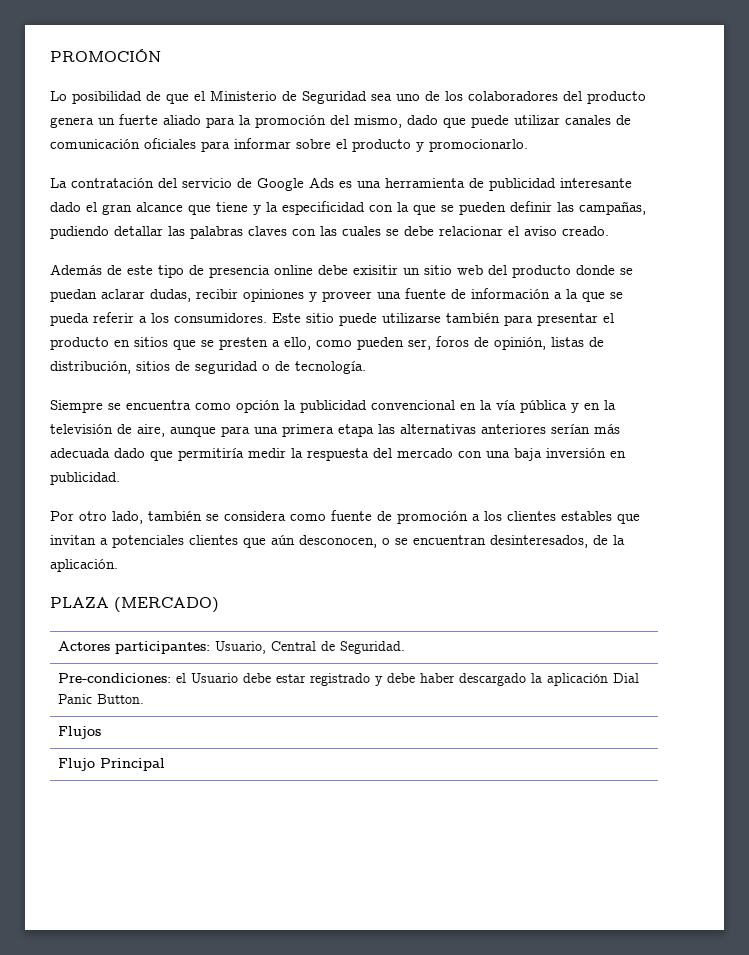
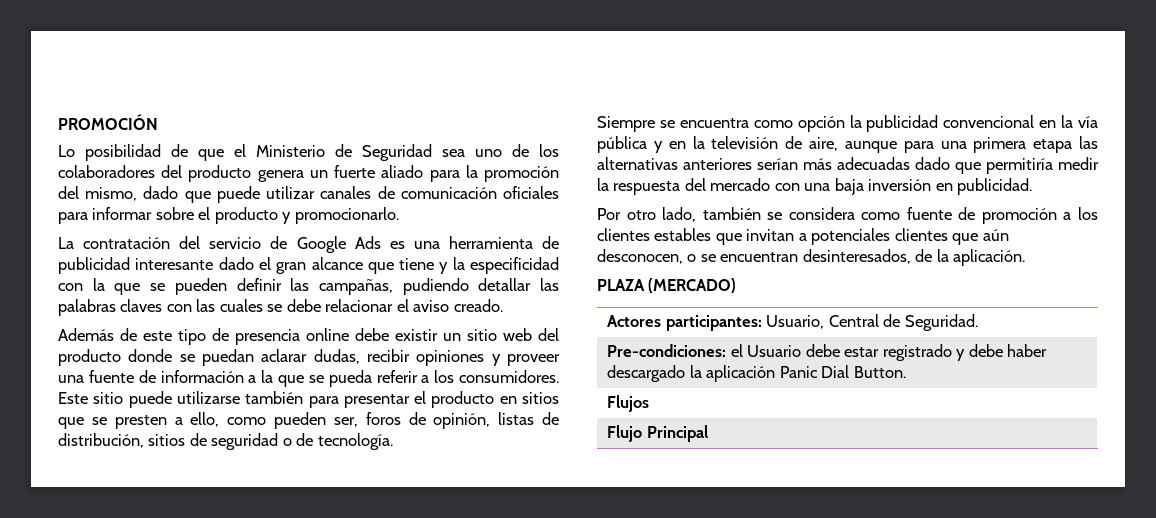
[353,265,398,275] exisitir -> [395,329,438,341] existir
[50,448,110,458] adecuada -> [837,157,910,170] adecuadas
[613,673,640,683] [58,694,93,704] Dial Panic -> [779,365,850,378] Panic Dial

